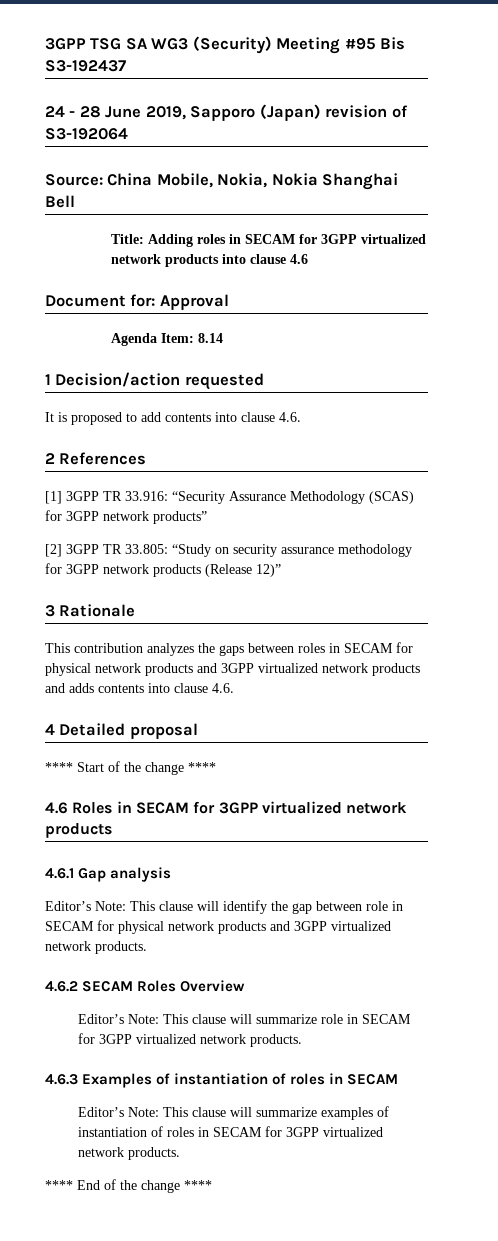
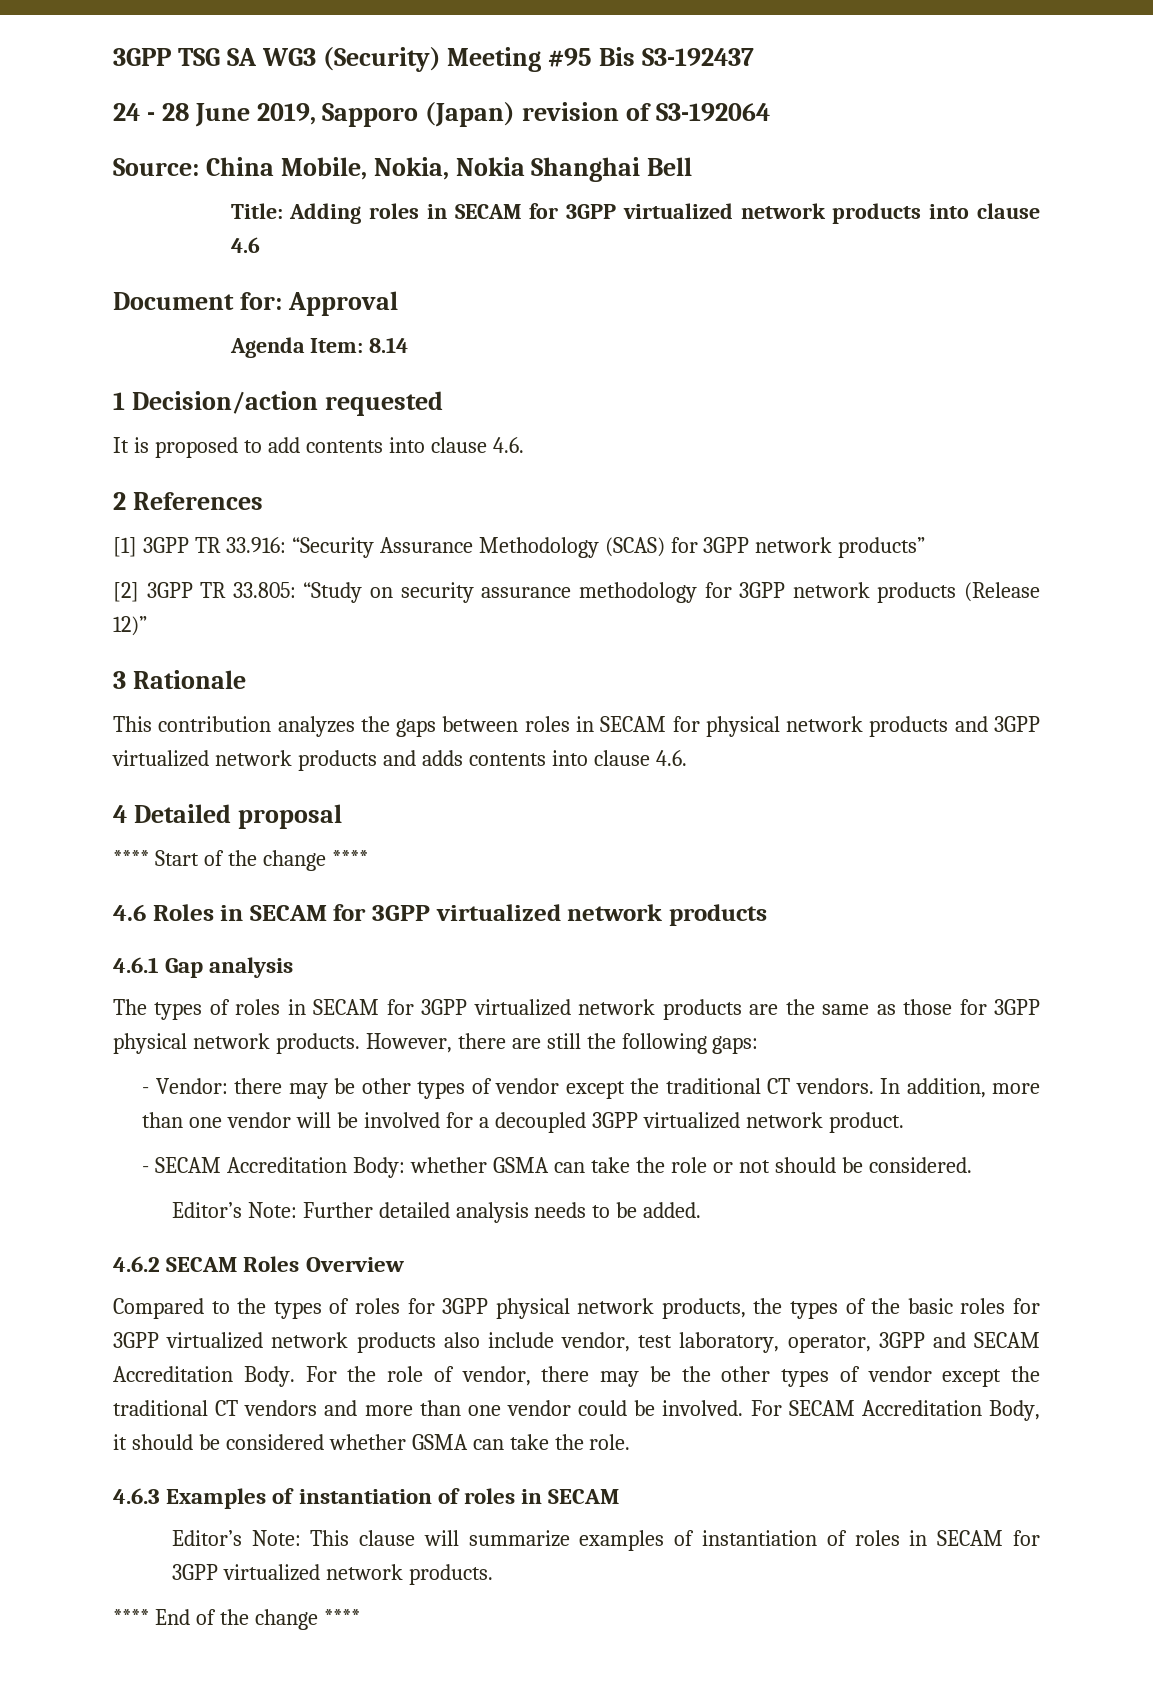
[45,900,403,914] [45,920,391,934] [45,941,147,954] [45,980,246,992] [77,1014,411,1024] [77,1033,302,1047] Editor’s Note: This clause will identify the gap between role in SECAM for physical network products and 3GPP virtualized network products. // 4.6.2 SECAM Roles Overview // Editor’s Note: This clause will summarize role in SECAM for 3GPP virtualized network products. -> [113,999,1041,1020] [113,1033,759,1054] [142,1078,1041,1099] [142,1112,904,1133] [142,1157,972,1178] [171,1202,702,1223] [113,1256,404,1272] [113,1298,1041,1319] [113,1332,1040,1353] [113,1366,1040,1387] [113,1400,1040,1421] [113,1434,631,1450] The types of roles in SECAM for 3GPP virtualized network products are the same as those for 3GPP physical network products. However, there are still the following gaps: // - Vendor: there may be other types of vendor except the traditional CT vendors. In addition, more than one vendor will be involved for a decoupled 3GPP virtualized network product. // - SECAM Accreditation Body: whether GSMA can take the role or not should be considered. // Editor’s Note: Further detailed analysis needs to be added. // 4.6.2 SECAM Roles Overview // Compared to the types of roles for 3GPP physical network products, the types of the basic roles for 3GPP virtualized network products also include vendor, test laboratory, operator, 3GPP and SECAM Accreditation Body. For the role of vendor, there may be the other types of vendor except the traditional CT vendors and more than one vendor could be involved. For SECAM Accreditation Body, it should be considered whether GSMA can take the role.

